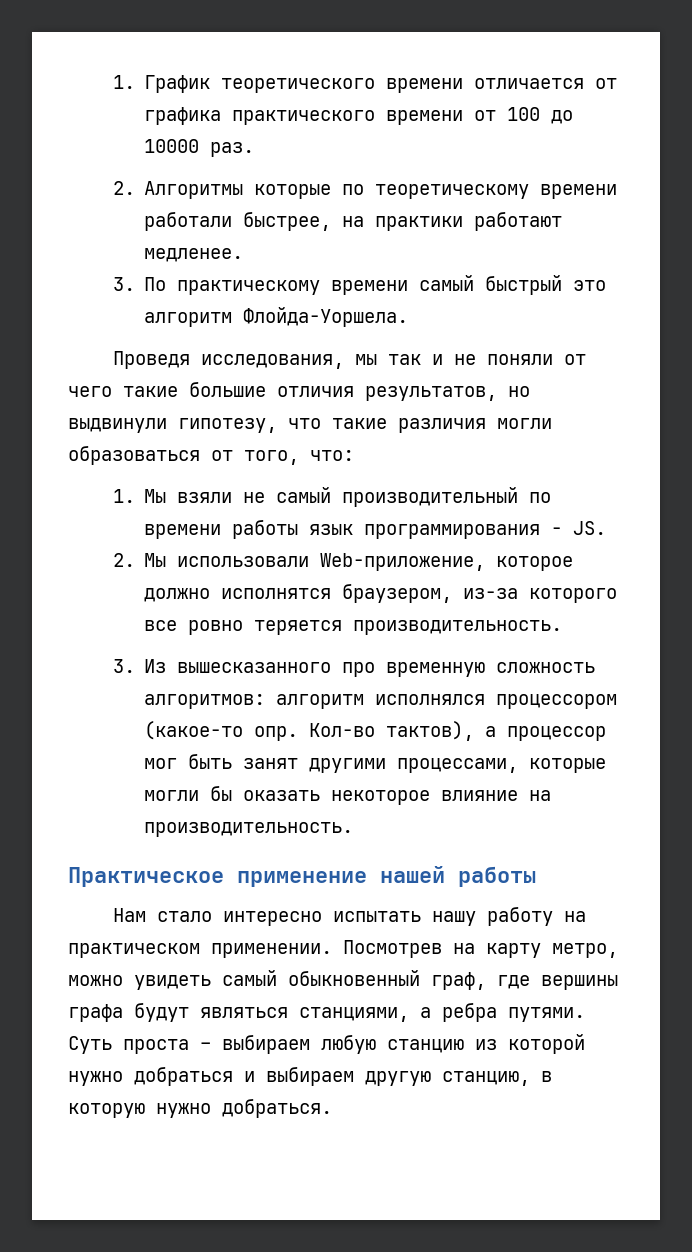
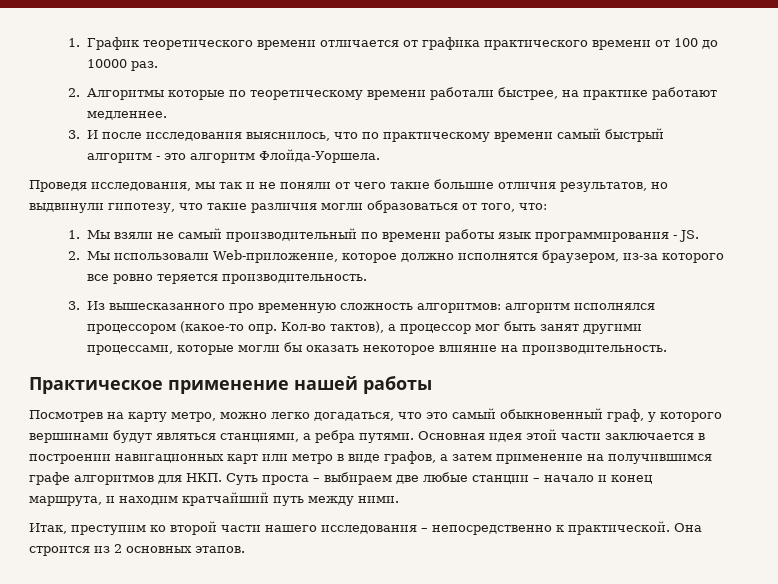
[375,212,563,231] [144,248,244,262] [112,277,167,291] практики работают медленее. // 3. По -> [582,87,717,100] [86,111,167,120] [67,130,379,141] практике работают медленнее. // 3. И после исследования выяснилось, что по
(563, 285) none -> [86,153,160,163] алгоритм -
[112,907,586,926] [68,943,332,958] Нам стало интересно испытать нашу работу на практическом применении. -> (432, 385) none
[134,970,618,990] [68,1004,123,1022] увидеть самый обыкновенный граф, где вершины графа -> [271,408,722,422] [29,433,109,443] легко догадаться, что это самый обыкновенный граф, у которого вершинами
[68,1034,585,1054] [68,1067,552,1086] [68,1099,332,1118] Суть проста – выбираем любую станцию из которой нужно добраться и выбираем другую станцию, в которую нужно добраться. -> [418,429,705,442] [29,451,712,464] [29,472,652,485] [29,492,399,506] [29,521,702,535] [29,544,245,556] Основная идея этой части заключается в построении навигационных карт или метро в виде графов, а затем применение на получившимся графе алгоритмов для НКП. Суть проста – выбираем две любые станции – начало и конец маршрута, и находим кратчайший путь между ними. // Итак, преступим ко второй части нашего исследования – непосредственно к практической. Она строится из 2 основных этапов.

